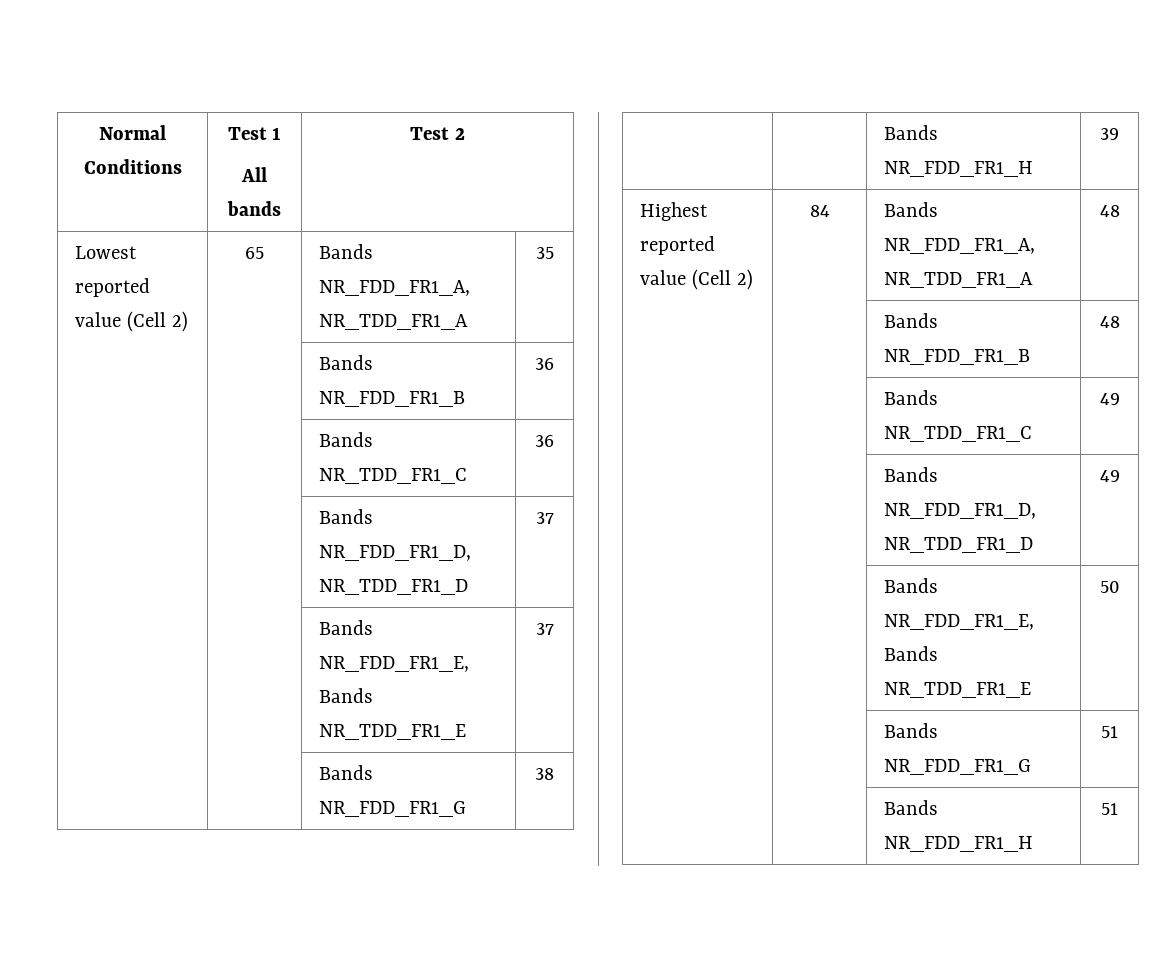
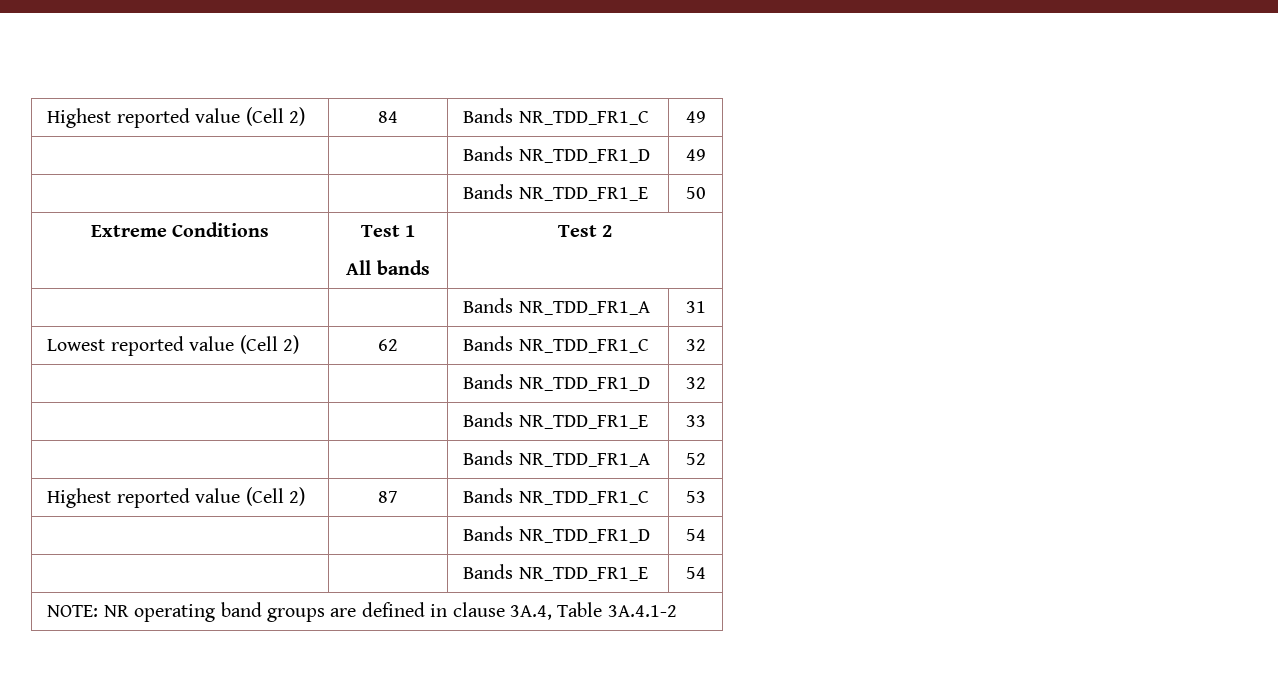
[99,125,166,140] Normal -> [47,107,305,128] [378,111,398,123] [463,108,649,125] [685,111,706,123] [463,146,650,163] [685,149,706,161] [463,184,648,201] [685,187,706,199] [90,225,167,237] Highest reported value (Cell 2) | 84 | Bands NR_TDD_FR1_C | 49 // | | Bands NR_TDD_FR1_D | 49 // | | Bands NR_TDD_FR1_E | 50 // Extreme
(465, 134) none -> [463,298,650,315] [685,301,706,313] // | | Bands NR_TDD_FR1_A | 31
[245,247,264,259] [319,244,374,259] [319,280,471,296] [319,314,469,330] [535,247,554,259] [319,355,374,370] [319,391,466,407] [535,358,554,370] [319,432,374,447] [319,468,468,484] [535,435,554,447] [319,509,374,524] [319,545,472,561] [319,579,469,595] [535,512,554,524] [319,620,374,635] [319,656,470,672] [319,688,374,703] [319,724,467,740] [535,623,554,635] [319,765,374,780] [319,801,467,817] [535,768,554,780] [884,125,939,140] [884,161,1034,177] [1100,128,1119,140] [640,202,709,221] [640,236,716,255] [640,269,754,290] [809,205,830,217] [884,202,939,217] [884,238,1036,254] [884,272,1034,288] [1099,205,1120,217] [884,313,939,328] [884,349,1031,365] [1099,316,1120,328] [884,390,939,405] [884,426,1033,442] [1099,393,1120,405] [884,467,939,482] [884,503,1037,519] [884,537,1034,553] [1099,470,1120,482] [884,578,939,593] [884,614,1035,630] [884,646,939,661] [884,682,1032,698] [1099,581,1120,593] [884,723,939,738] [884,759,1032,775] [1101,726,1118,738] [884,800,939,815] [884,836,1034,852] [1101,803,1118,815] 65 | Bands NR_FDD_FR1_A, NR_TDD_FR1_A | 35 // | | Bands NR_FDD_FR1_B | 36 // | | Bands NR_TDD_FR1_C | 36 // | | Bands NR_FDD_FR1_D, NR_TDD_FR1_D | 37 // | | Bands NR_FDD_FR1_E, Bands NR_TDD_FR1_E | 37 // | | Bands NR_FDD_FR1_G | 38 // | | Bands NR_FDD_FR1_H | 39 // Highest reported value (Cell 2) | 84 | Bands NR_FDD_FR1_A, NR_TDD_FR1_A | 48 // | | Bands NR_FDD_FR1_B | 48 // | | Bands NR_TDD_FR1_C | 49 // | | Bands NR_FDD_FR1_D, NR_TDD_FR1_D | 49 // | | Bands NR_FDD_FR1_E, Bands NR_TDD_FR1_E | 50 // | | Bands NR_FDD_FR1_G | 51 // | | Bands NR_FDD_FR1_H | 51 -> [378,339,398,351] [463,336,649,353] [685,339,706,351] [463,374,650,391] [685,377,706,389] [463,412,648,429] [685,415,706,427] [463,450,650,467] [685,453,706,465] [47,487,305,508] [378,491,398,503] [463,488,649,505] [685,491,706,503] [463,526,650,543] [685,529,706,541] [463,564,648,581] [685,567,706,579] [47,602,677,622] 62 | Bands NR_TDD_FR1_C | 32 // | | Bands NR_TDD_FR1_D | 32 // | | Bands NR_TDD_FR1_E | 33 // | | Bands NR_TDD_FR1_A | 52 // Highest reported value (Cell 2) | 87 | Bands NR_TDD_FR1_C | 53 // | | Bands NR_TDD_FR1_D | 54 // | | Bands NR_TDD_FR1_E | 54 // NOTE: NR operating band groups are defined in clause 3A.4, Table 3A.4.1-2

